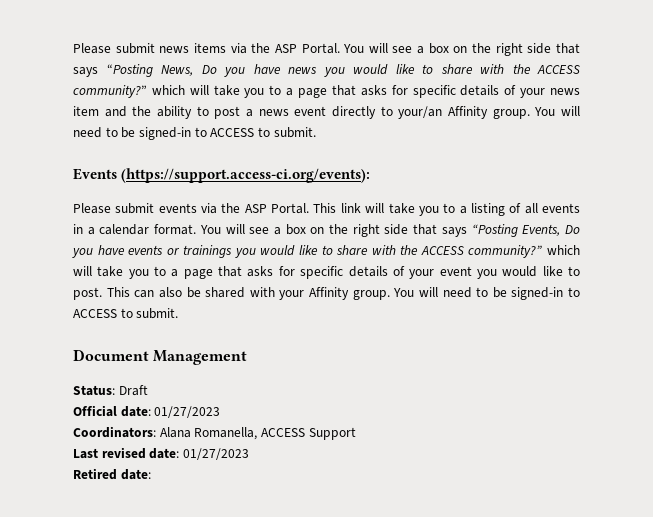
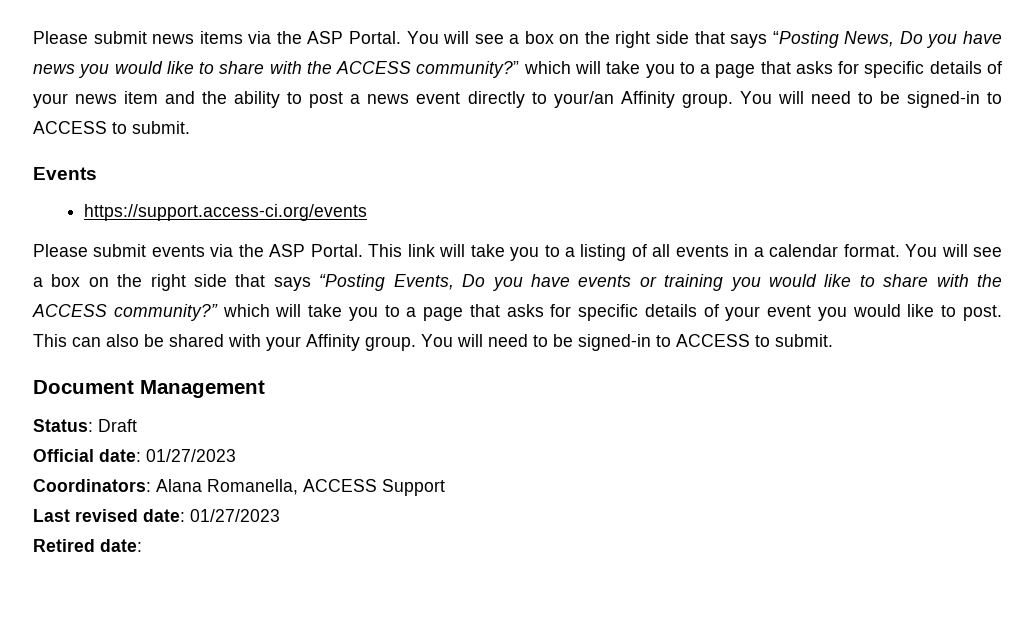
[121,168,371,183] (https://support.access-ci.org/events): -> [83,204,367,221] // https://support.access-ci.org/events
[183,245,233,258] trainings -> [664,274,724,291] training

